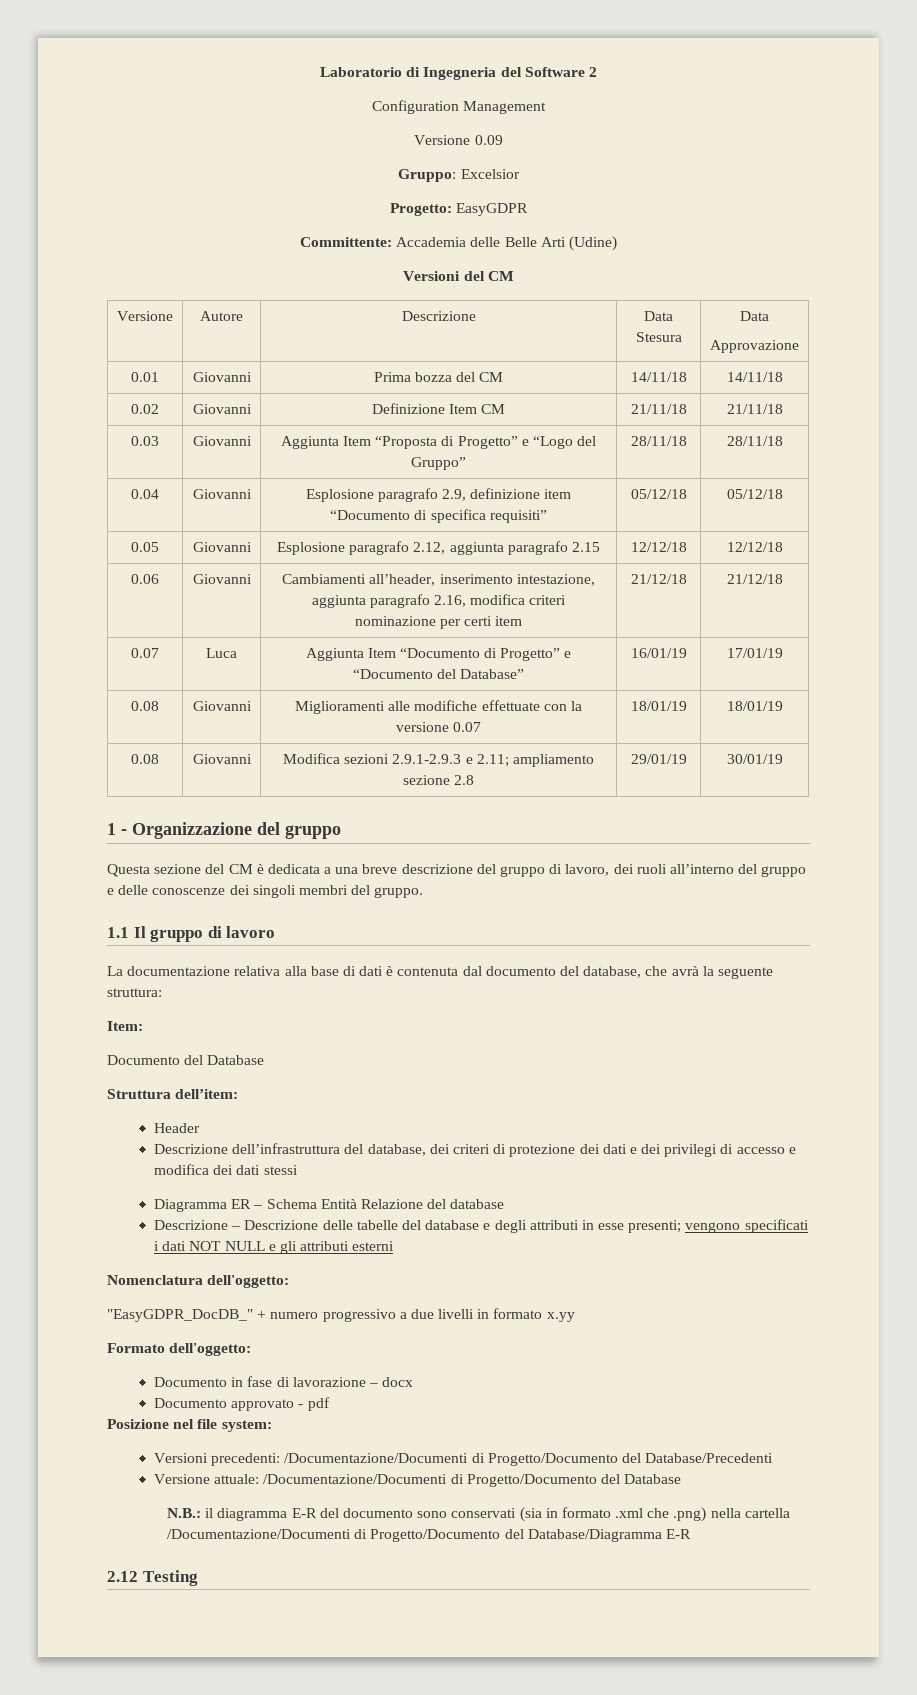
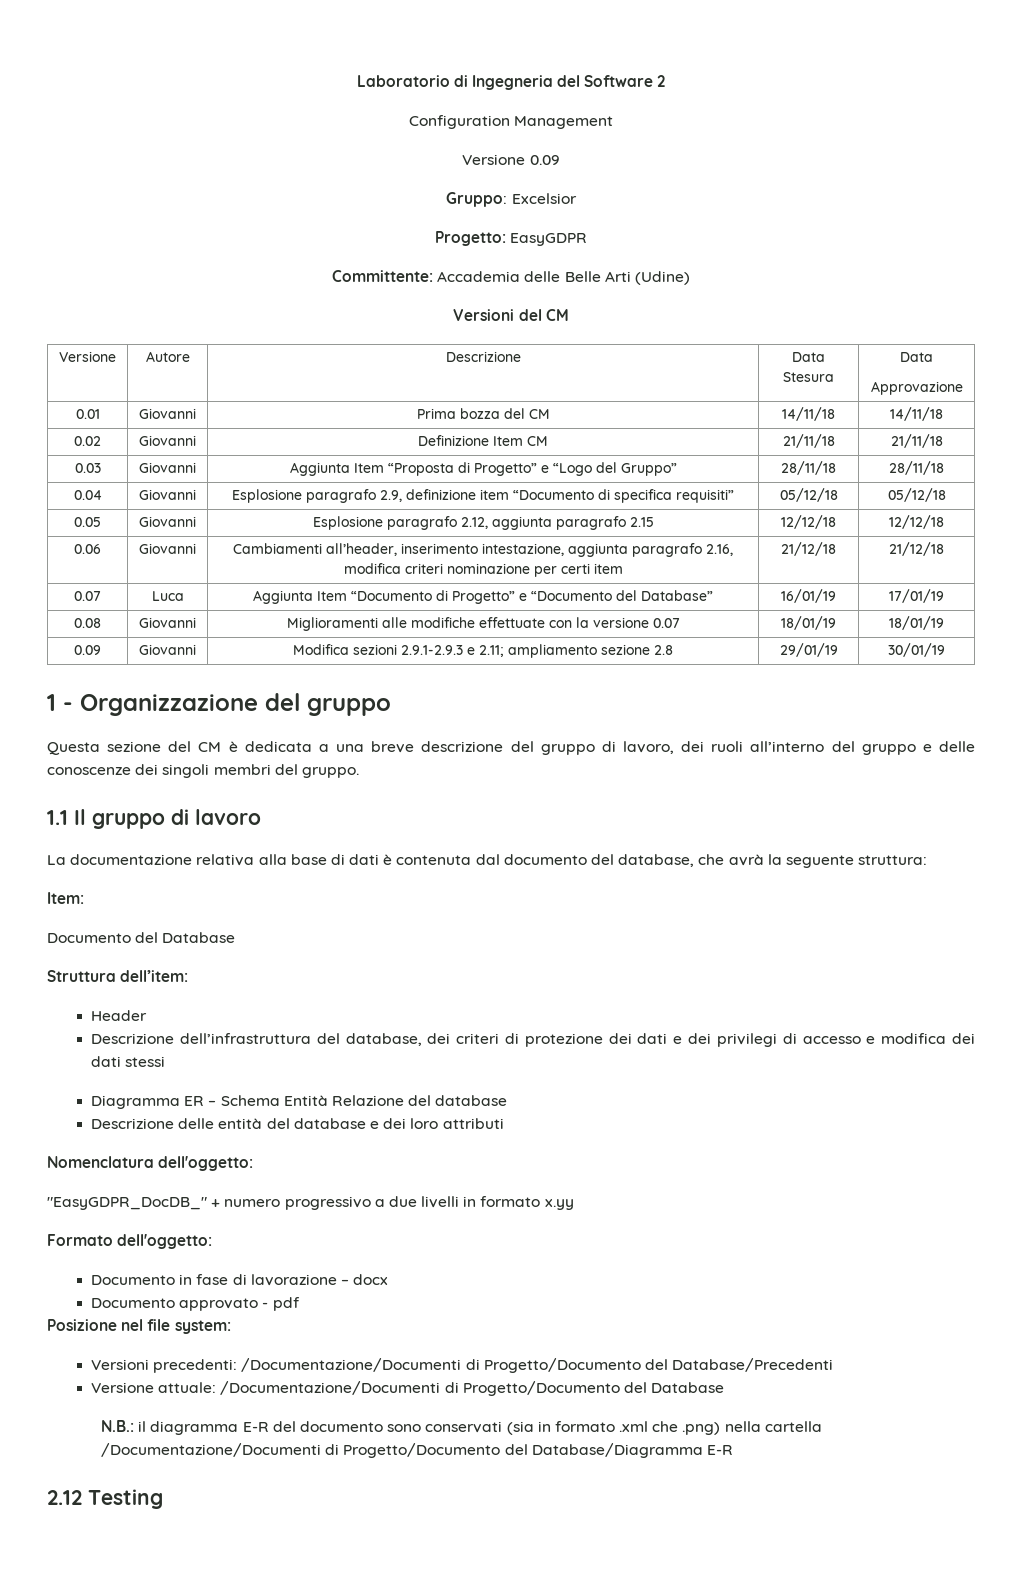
[131,754,159,764] 0.08 -> [74,645,101,655] 0.09
[231,1220,398,1230] – Descrizione delle tabelle -> [178,1118,263,1129] delle entità
[494,1219,809,1233] [154,1241,395,1254] degli attributi in esse presenti; vengono specificati i dati NOT NULL e gli attributi esterni -> [383,1118,504,1129] dei loro attributi

